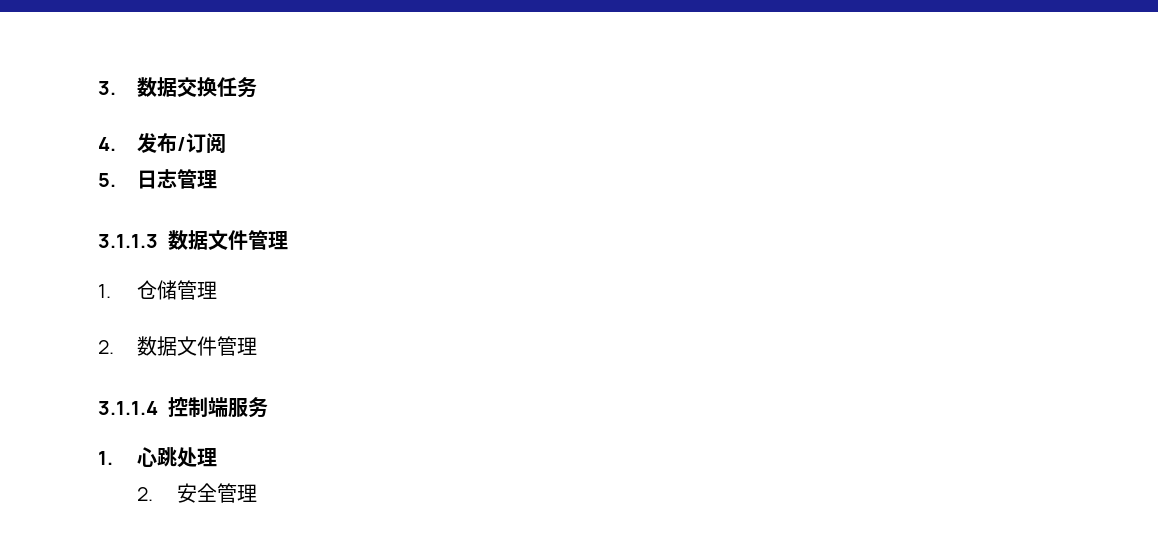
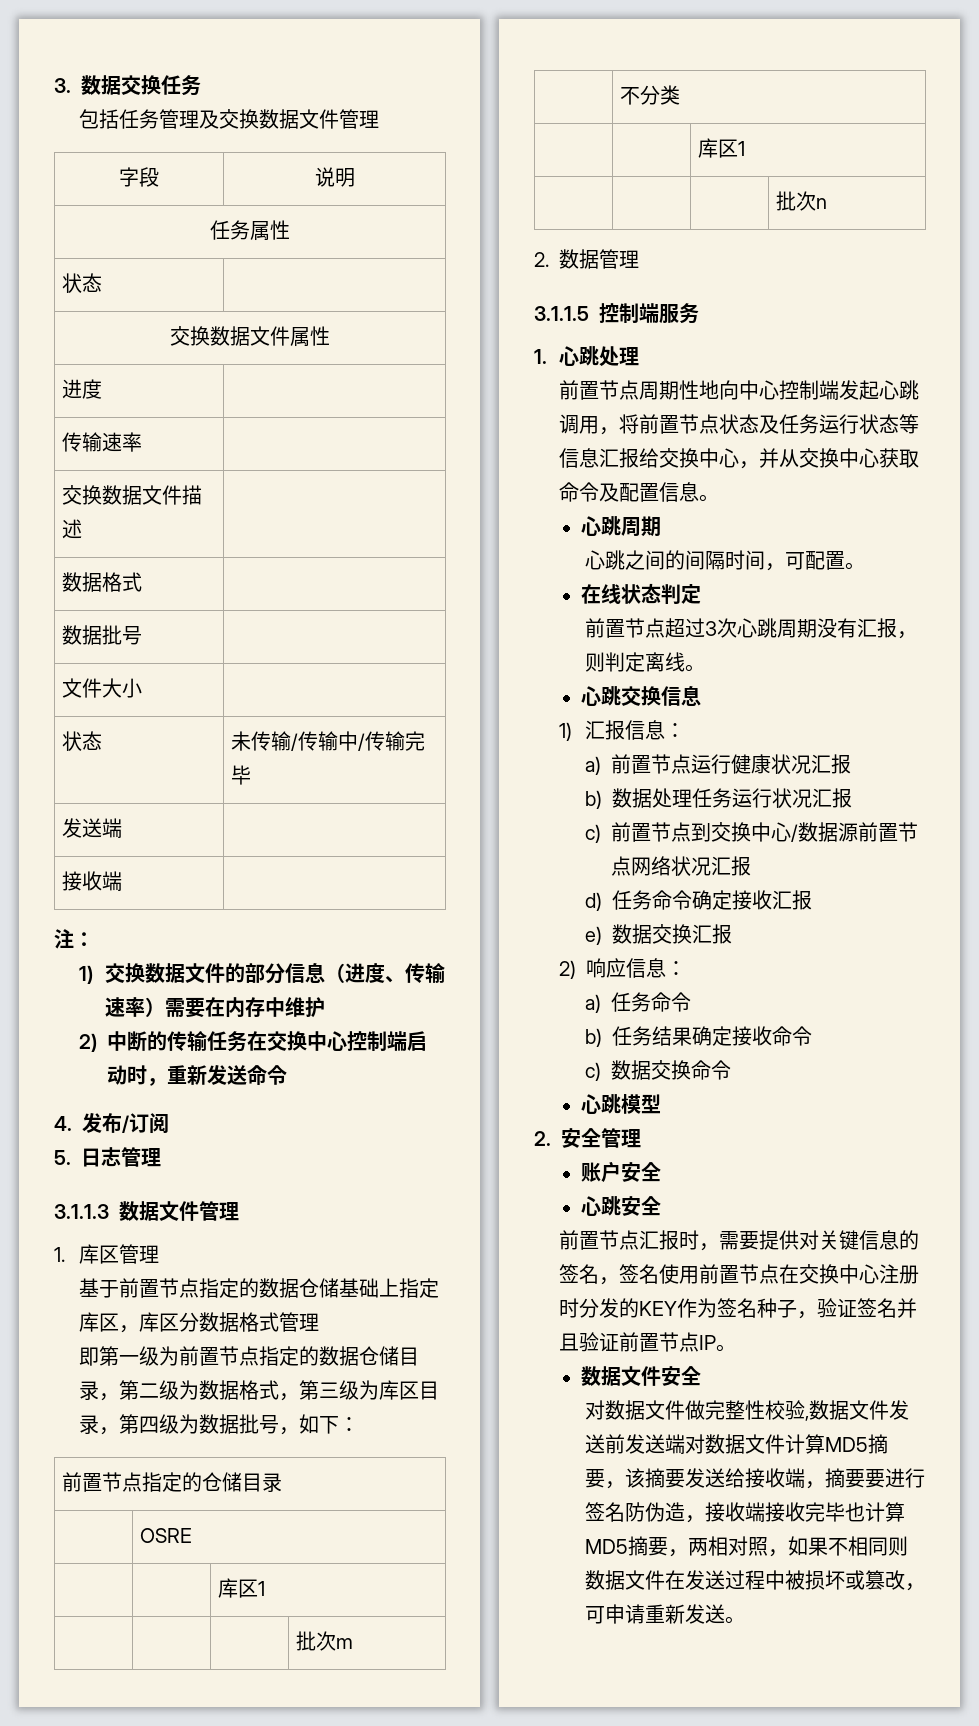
(258, 87) none -> [79,109,380,129] [119,167,159,187] [314,167,355,187] [210,220,290,241] [62,273,103,293] [170,326,330,347] [62,379,103,399] [62,432,143,452] [62,485,203,505] [62,519,83,539] [62,572,143,592] [62,625,143,645] [62,678,143,698] [62,731,103,751] [231,731,426,751] [231,765,252,785] [62,818,123,838] [62,871,123,891] [54,929,94,949] [79,962,445,984] [104,997,325,1018] [79,1031,428,1052] [107,1065,288,1086] // 包括任务管理及交换数据文件管理 // 字段 | 说明 // 任务属性 // 状态 | // 交换数据文件属性 // 进度 | // 传输速率 | // 交换数据文件描述 | // 数据格式 | // 数据批号 | // 文件大小 | // 状态 | 未传输/传输中/传输完毕 // 发送端 | // 接收端 | // 注： // 1)交换数据文件的部分信息（进度、传输速率）需要在内存中维护 // 2)中断的传输任务在交换中心控制端启动时，重新发送命令
[137,280,218,300] 仓储管理 -> [79,1244,160,1264] [79,1278,440,1298] [79,1312,320,1333] [79,1346,420,1366] [79,1380,440,1401] [79,1414,360,1435] [62,1472,283,1492] [140,1528,193,1543] [218,1578,266,1598] [296,1631,354,1651] [620,85,681,105] [698,138,746,158] [776,191,828,211] 库区管理 // 基于前置节点指定的数据仓储基础上指定库区，库区分数据格式管理 // 即第一级为前置节点指定的数据仓储目录，第二级为数据格式，第三级为库区目录，第四级为数据批号，如下： // 前置节点指定的仓储目录 // | OSRE // | | 库区1 // | | | 批次m // | 不分类 // | | 库区1 // | | | 批次n
[177,336,258,356] [98,401,158,415] 文件管理 // 3.1.1.4 -> [599,249,640,269] [534,306,589,321] 管理 // 3.1.1.5
[137,483,257,503] 2.安全管理 -> [559,380,920,400] [559,414,920,435] [559,448,920,469] [559,482,720,502] [581,516,662,537] [584,550,865,571] [581,583,702,605] [584,618,917,639] [584,652,705,672] [581,685,702,706] [559,720,685,741] [584,754,851,775] [584,788,852,809] [584,822,918,843] [610,856,751,876] [584,890,812,911] [584,924,732,945] [559,958,687,979] [584,992,691,1013] [584,1026,812,1047] [584,1060,731,1081] [581,1094,662,1114] [534,1128,641,1148] [581,1161,662,1183] [581,1196,662,1216] [559,1230,920,1251] [559,1264,920,1285] [559,1298,918,1319] [559,1332,737,1352] [581,1366,702,1386] [584,1400,909,1421] [584,1434,888,1454] [584,1468,925,1489] [584,1502,905,1523] [584,1536,908,1557] [584,1570,925,1591] [584,1604,745,1624] 前置节点周期性地向中心控制端发起心跳调用，将前置节点状态及任务运行状态等信息汇报给交换中心，并从交换中心获取命令及配置信息。 // 心跳周期 // 心跳之间的间隔时间，可配置。 // 在线状态判定 // 前置节点超过3次心跳周期没有汇报，则判定离线。 // 心跳交换信息 // 1)汇报信息： // a)前置节点运行健康状况汇报 // b)数据处理任务运行状况汇报 // c)前置节点到交换中心/数据源前置节点网络状况汇报 // d)任务命令确定接收汇报 // e)数据交换汇报 // 2)响应信息： // a)任务命令 // b)任务结果确定接收命令 // c)数据交换命令 // 心跳模型 // 2.安全管理 // 账户安全 // 心跳安全 // 前置节点汇报时，需要提供对关键信息的签名，签名使用前置节点在交换中心注册时分发的KEY作为签名种子，验证签名并且验证前置节点IP。 // 数据文件安全 // 对数据文件做完整性校验,数据文件发送前发送端对数据文件计算MD5摘要，该摘要发送给接收端，摘要要进行签名防伪造，接收端接收完毕也计算MD5摘要，两相对照，如果不相同则数据文件在发送过程中被损坏或篡改，可申请重新发送。

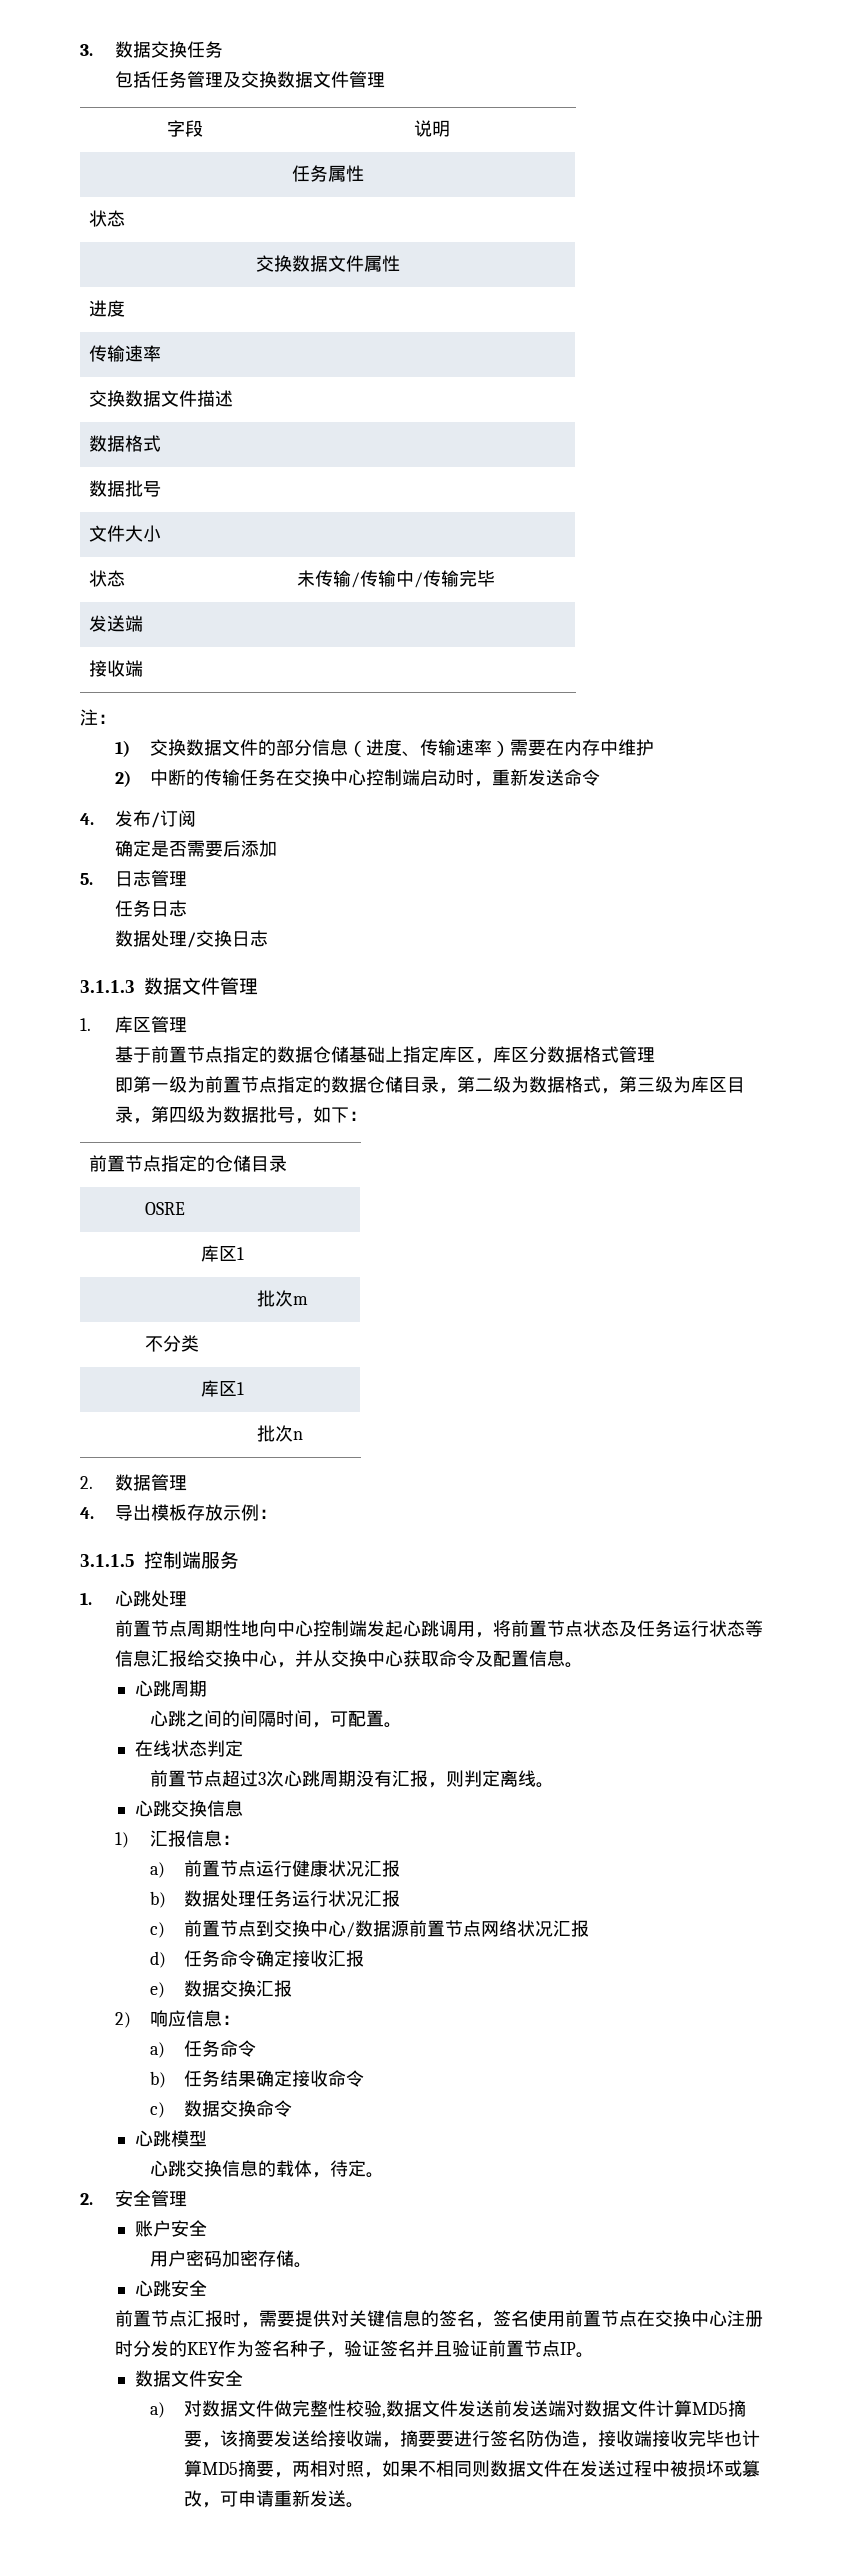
(169, 1123) none -> [114,840,277,857] // 确定是否需要后添加
(161, 1157) none -> [114,900,187,917] [114,930,268,948] // 任务日志 // 数据处理/交换日志
(640, 259) none -> [80,1504,277,1521] // 4.导出模板存放示例：
(662, 1104) none -> [149,2160,384,2178] // 心跳交换信息的载体，待定。
(662, 1172) none -> [149,2250,312,2268] // 用户密码加密存储。
(702, 1376) none -> [149,2402,165,2418] a)

